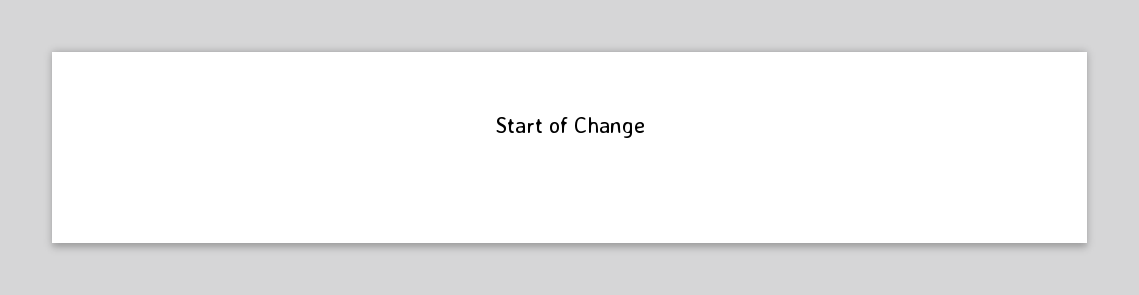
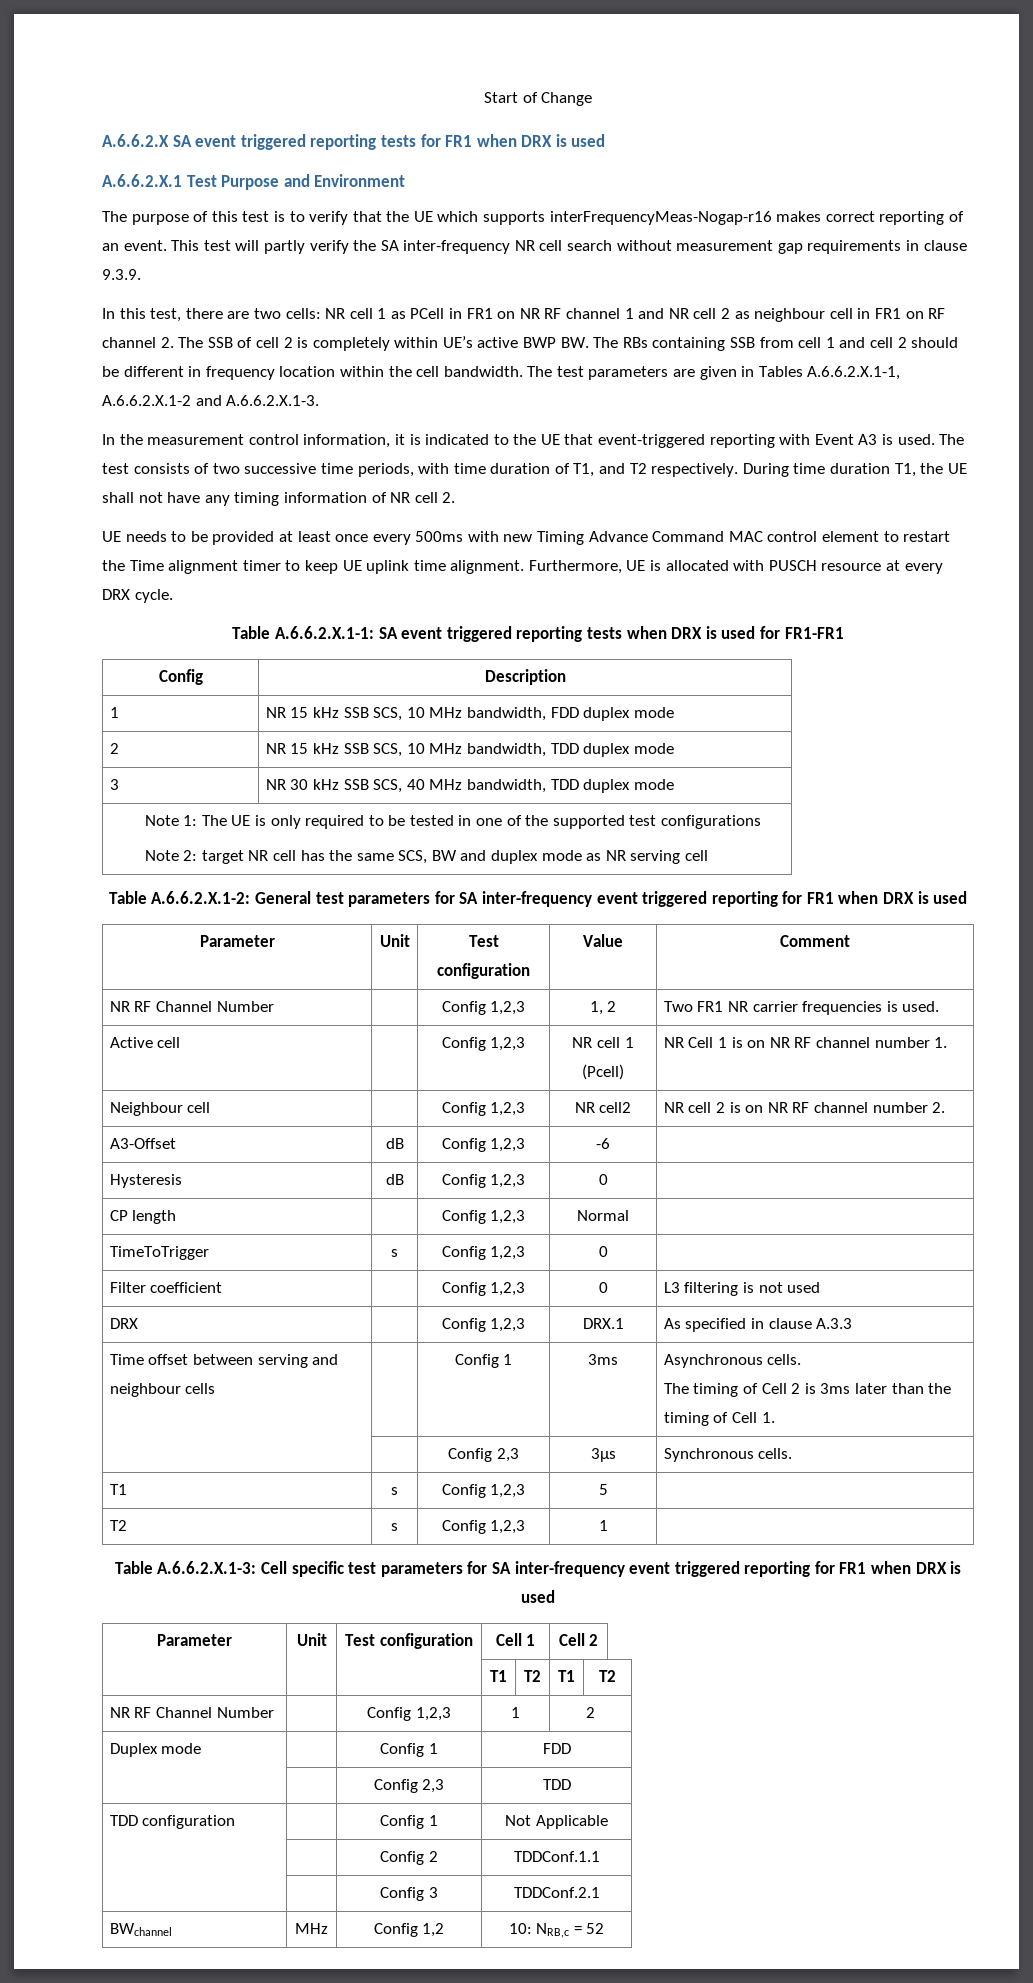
(645, 127) none -> [102,134,606,150] [102,174,406,190] [102,211,965,225] [102,240,967,254] [102,269,141,280] [102,308,946,322] [102,336,959,351] [102,366,901,380] [102,395,320,406] [102,434,965,448] [102,463,967,477] [102,492,456,506] [102,531,951,545] [102,560,943,574] [102,589,173,603] [232,626,844,642] [158,669,203,685] [484,669,566,685] [109,707,119,718] [265,707,674,721] [109,743,119,754] [265,743,674,757] [109,779,119,790] [265,779,674,793] [144,815,761,829] [144,850,708,864] [108,891,968,907] [199,935,275,947] [379,934,410,947] [468,935,499,947] [437,963,530,979] [583,934,623,947] [779,935,850,947] [109,1001,274,1012] [441,1001,526,1015] [589,1001,617,1015] [663,1001,940,1015] [109,1037,181,1048] [441,1037,526,1051] [572,1037,634,1048] [582,1064,624,1080] [663,1037,948,1048] [109,1102,211,1116] [441,1102,526,1116] [574,1102,632,1113] [663,1102,946,1113] [109,1138,176,1149] [385,1138,404,1149] [441,1138,526,1152] [596,1138,610,1149] [109,1174,182,1188] [385,1174,404,1185] [441,1174,526,1188] [598,1174,608,1185] [109,1210,177,1224] [441,1210,526,1224] [577,1210,629,1221] [109,1246,209,1260] [391,1249,398,1257] [441,1246,526,1260] [598,1246,608,1257] [109,1282,223,1293] [441,1282,526,1296] [598,1282,608,1293] [663,1282,821,1296] [109,1318,138,1329] [441,1318,526,1332] [582,1318,624,1329] [663,1318,853,1332] [109,1354,339,1368] [109,1383,216,1397] [454,1354,513,1368] [588,1354,618,1365] [663,1354,802,1368] [663,1383,952,1397] [663,1412,775,1426] [448,1448,519,1462] [590,1448,616,1462] [663,1448,793,1462] [109,1484,127,1495] [391,1487,398,1495] [441,1484,526,1498] [598,1484,608,1495] [109,1520,127,1531] [391,1523,398,1531] [441,1520,526,1534] [598,1520,608,1531] [114,1561,962,1577] [521,1590,555,1603] [157,1634,232,1646] [296,1633,327,1646] [345,1633,473,1649] [495,1633,536,1646] [558,1633,599,1646] [490,1670,507,1682] [524,1670,541,1682] [558,1670,575,1682] [599,1670,616,1682] [109,1707,274,1718] [367,1707,451,1721] [511,1707,520,1718] [586,1707,595,1718] [109,1743,202,1757] [380,1743,438,1757] [542,1743,571,1754] [373,1779,445,1793] [542,1779,571,1790] [109,1815,236,1829] [380,1815,438,1829] [505,1815,608,1829] [380,1851,438,1865] [513,1851,600,1862] [380,1887,438,1901] [513,1887,600,1898] [109,1923,172,1936] [295,1923,328,1934] [373,1923,445,1937] [508,1923,605,1938] // A.6.6.2.X SA event triggered reporting tests for FR1 when DRX is used // A.6.6.2.X.1 Test Purpose and Environment // The purpose of this test is to verify that the UE which supports interFrequencyMeas-Nogap-r16 makes correct reporting of an event. This test will partly verify the SA inter-frequency NR cell search without measurement gap requirements in clause 9.3.9. // In this test, there are two cells: NR cell 1 as PCell in FR1 on NR RF channel 1 and NR cell 2 as neighbour cell in FR1 on RF channel 2. The SSB of cell 2 is completely within UE’s active BWP BW. The RBs containing SSB from cell 1 and cell 2 should be different in frequency location within the cell bandwidth. The test parameters are given in Tables A.6.6.2.X.1-1, A.6.6.2.X.1-2 and A.6.6.2.X.1-3. // In the measurement control information, it is indicated to the UE that event-triggered reporting with Event A3 is used. The test consists of two successive time periods, with time duration of T1, and T2 respectively. During time duration T1, the UE shall not have any timing information of NR cell 2. // UE needs to be provided at least once every 500ms with new Timing Advance Command MAC control element to restart the Time alignment timer to keep UE uplink time alignment. Furthermore, UE is allocated with PUSCH resource at every DRX cycle. // Table A.6.6.2.X.1-1: SA event triggered reporting tests when DRX is used for FR1-FR1 // Config | Description // 1 | NR 15 kHz SSB SCS, 10 MHz bandwidth, FDD duplex mode // 2 | NR 15 kHz SSB SCS, 10 MHz bandwidth, TDD duplex mode // 3 | NR 30 kHz SSB SCS, 40 MHz bandwidth, TDD duplex mode // Note 1: The UE is only required to be tested in one of the supported test configurations // Note 2: target NR cell has the same SCS, BW and duplex mode as NR serving cell // Table A.6.6.2.X.1-2: General test parameters for SA inter-frequency event triggered reporting for FR1 when DRX is used // Parameter | Unit | Test configuration | Value | Comment // NR RF Channel Number | | Config 1,2,3 | 1, 2 | Two FR1 NR carrier frequencies is used. // Active cell | | Config 1,2,3 | NR cell 1 (Pcell) | NR Cell 1 is on NR RF channel number 1. // Neighbour cell | | Config 1,2,3 | NR cell2 | NR cell 2 is on NR RF channel number 2. // A3-Offset | dB | Config 1,2,3 | -6 | // Hysteresis | dB | Config 1,2,3 | 0 | // CP length | | Config 1,2,3 | Normal | // TimeToTrigger | s | Config 1,2,3 | 0 | // Filter coefficient | | Config 1,2,3 | 0 | L3 filtering is not used // DRX | | Config 1,2,3 | DRX.1 | As specified in clause A.3.3 // Time offset between serving and neighbour cells | | Config 1 | 3ms | Asynchronous cells. // The timing of Cell 2 is 3ms later than the timing of Cell 1. // | | Config 2,3 | 3μs | Synchronous cells. // T1 | s | Config 1,2,3 | 5 | // T2 | s | Config 1,2,3 | 1 | // Table A.6.6.2.X.1-3: Cell specific test parameters for SA inter-frequency event triggered reporting for FR1 when DRX is used // Parameter | Unit | Test configuration | Cell 1 | Cell 2 // | | | T1 | T2 | T1 | T2 // NR RF Channel Number | | Config 1,2,3 | 1 | 2 // Duplex mode | | Config 1 | FDD // | | Config 2,3 | TDD // TDD configuration | | Config 1 | Not Applicable // | | Config 2 | TDDConf.1.1 // | | Config 3 | TDDConf.2.1 // BWchannel | MHz | Config 1,2 | 10: NRB,c = 52

